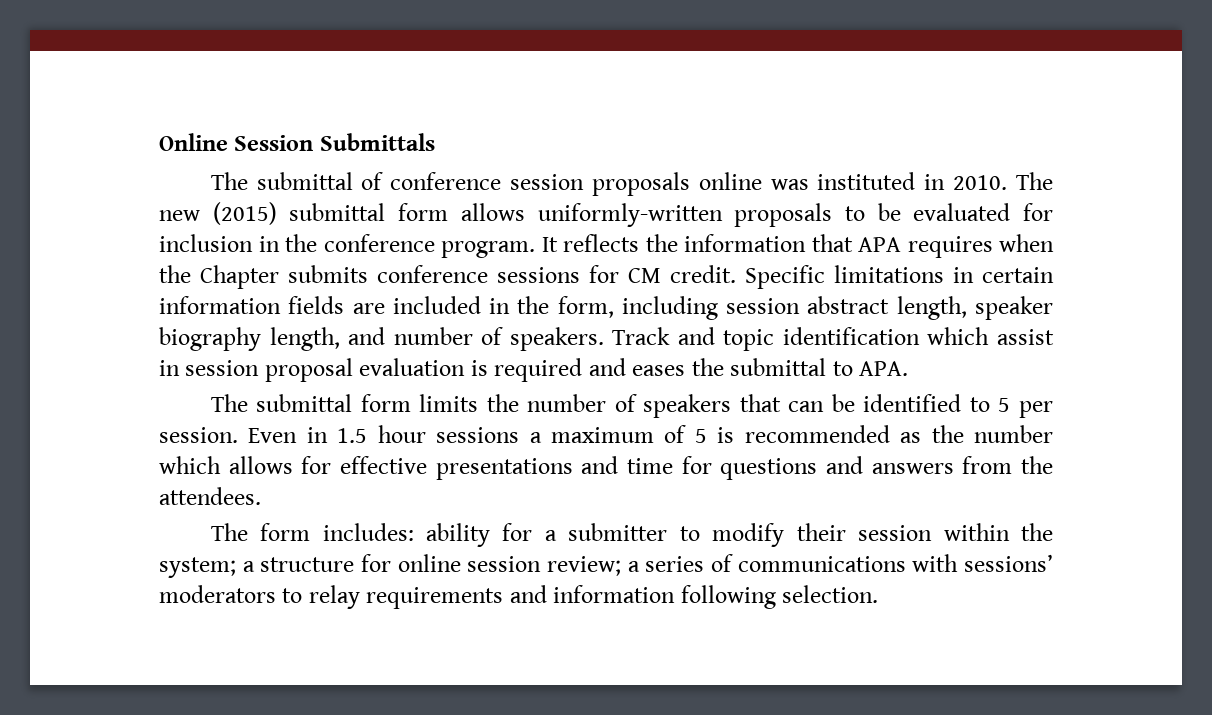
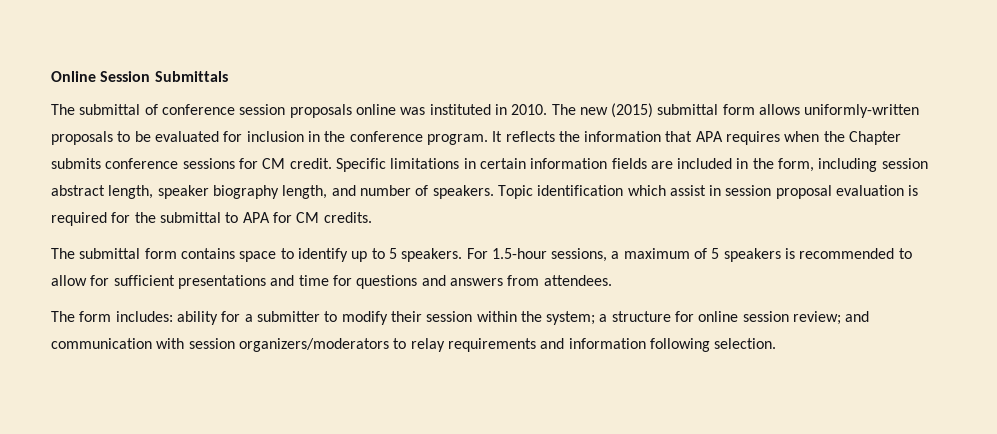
[612,327,775,351] Track and topic -> [497,185,533,199] Topic
[588,358,686,376] and eases -> [111,212,131,223] for
[859,361,909,376] APA. -> [242,212,372,223] APA for CM credits.
[419,394,1053,418] [159,425,520,443] limits the number of speakers that can be identified to 5 per session. Even in 1.5 hour sessions -> [180,248,608,262] contains space to identify up to 5 speakers. For 1.5-hour sessions,
(707, 436) none -> [723,248,781,262] speakers
[900,425,1053,443] [159,456,427,474] as the number which allows for effective -> [898,248,912,259] [51,275,175,286] to allow for sufficient
[1020,456,1053,474] the -> (540, 280) none
[627,554,1053,572] [159,585,276,603] a series of communications with sessions’ moderators -> [845,311,870,322] [51,338,389,352] and communication with session organizers/moderators

